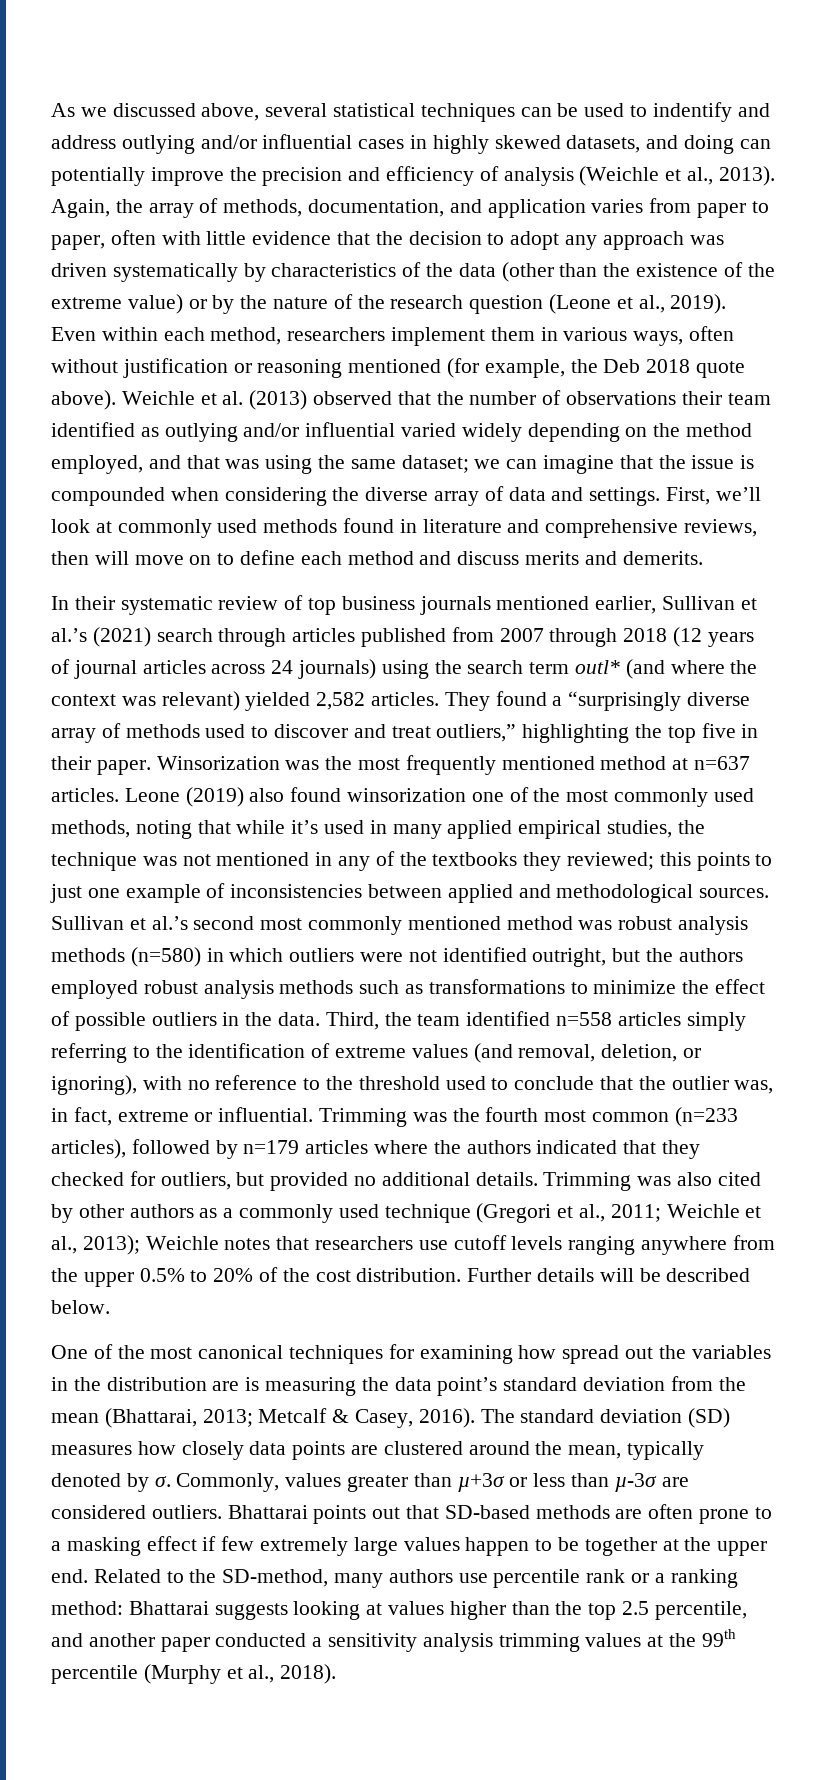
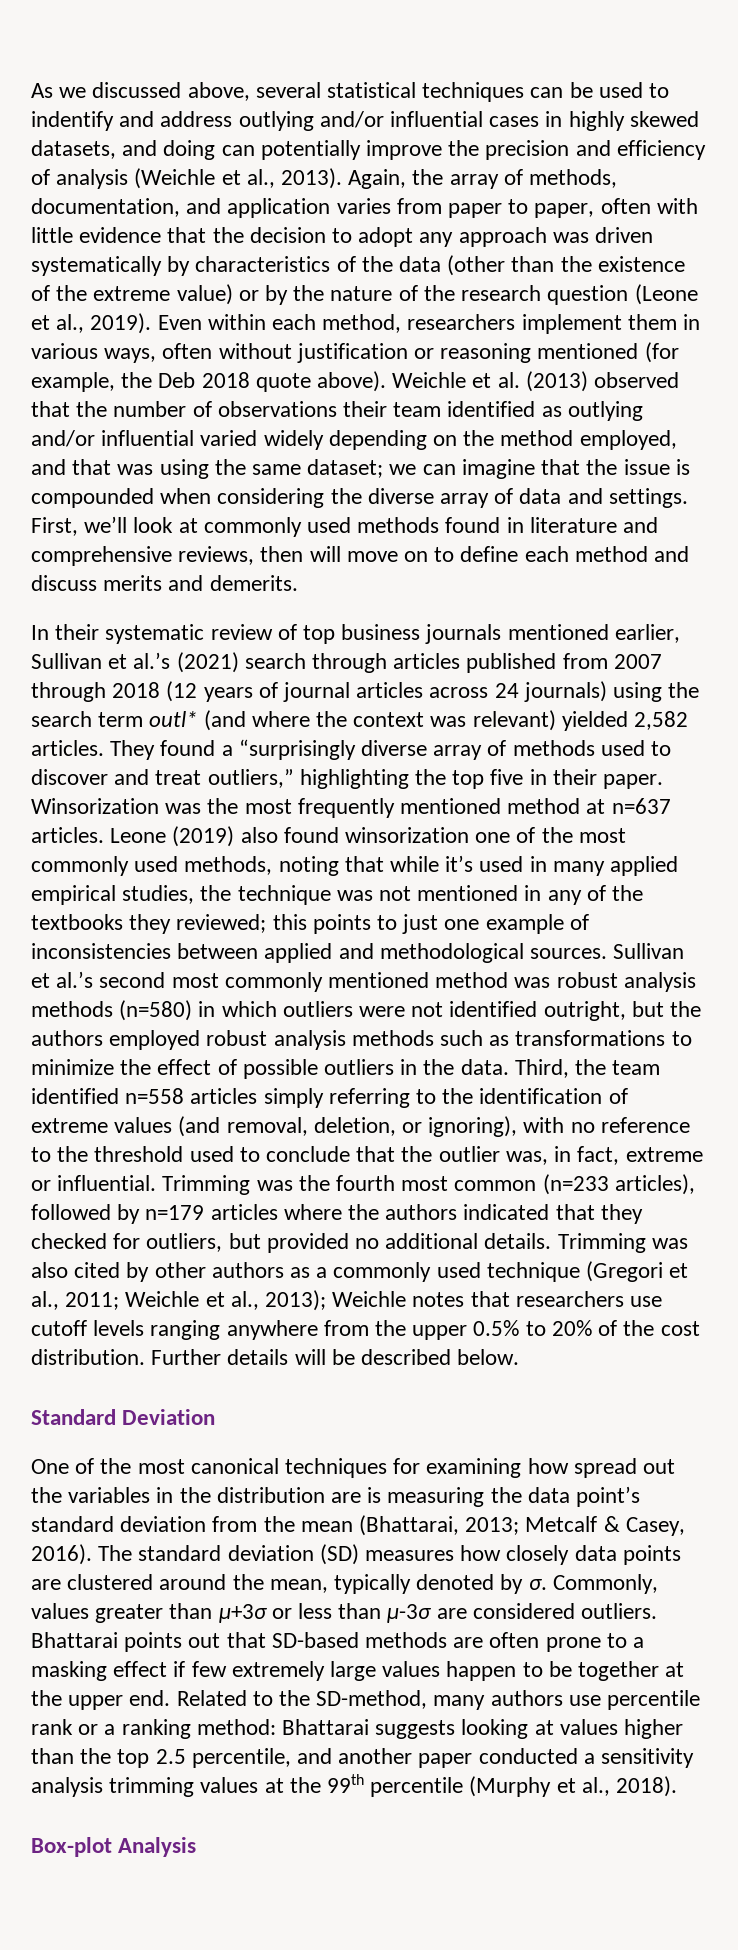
(110, 1307) none -> [31,1409,216,1425] // Standard Deviation
(337, 1674) none -> [31,1837,197,1857] // Box-plot Analysis

